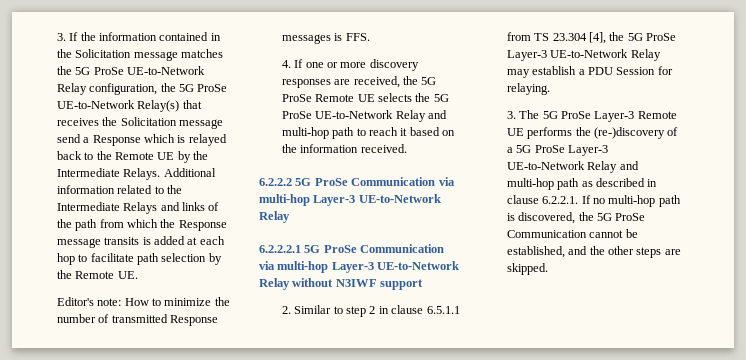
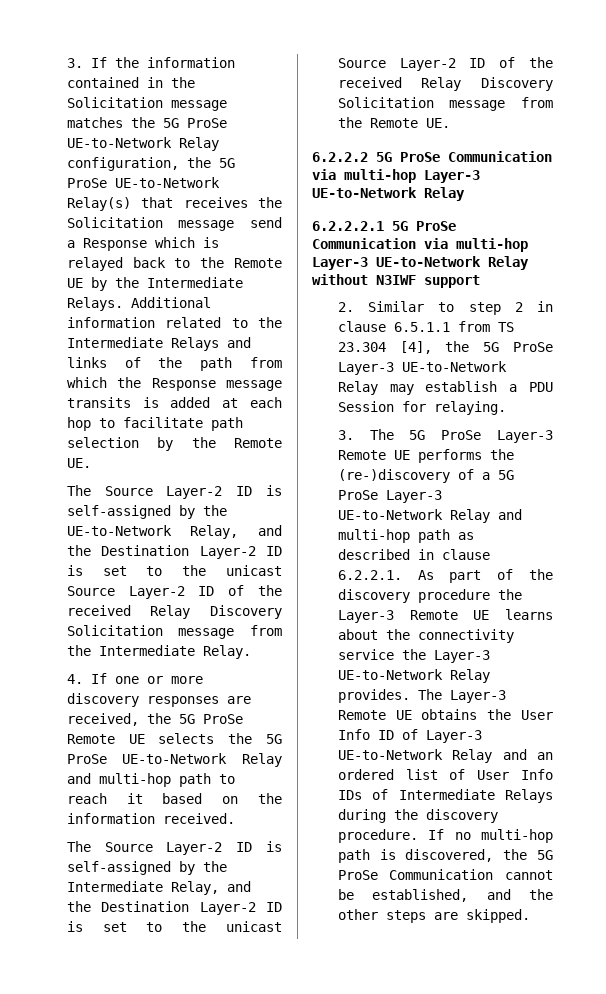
[56,297,230,306] [56,314,219,326] [281,33,370,44] Editor's note: How to minimize the number of transmitted Response messages is FFS. -> [66,485,282,499] [66,505,227,519] [66,525,282,539] [66,545,282,559] [66,565,282,576] [66,585,282,599] [66,605,282,619] [66,625,282,639] [66,645,251,659] The Source Layer-2 ID is self-assigned by the UE-to-Network Relay, and the Destination Layer-2 ID is set to the unicast Source Layer-2 ID of the received Relay Discovery Solicitation message from the Intermediate Relay.
(407, 148) none -> [66,841,282,855] [66,861,227,875] [66,881,251,895] [66,901,282,915] [66,921,282,932] [337,57,553,71] [337,77,553,91] [337,97,553,111] [337,117,450,128] // The Source Layer-2 ID is self-assigned by the Intermediate Relay, and the Destination Layer-2 ID is set to the unicast Source Layer-2 ID of the received Relay Discovery Solicitation message from the Remote UE.
(579, 200) none -> [417,569,553,583] [337,589,522,603] [337,609,553,623] [337,629,514,643] [337,649,490,663] [337,669,490,683] [337,689,506,703] [337,709,553,720] [337,729,482,743] [337,749,553,763] [337,769,553,780] [337,789,553,803] [337,809,498,823] [337,829,418,843] As part of the discovery procedure the Layer-3 Remote UE learns about the connectivity service the Layer-3 UE-to-Network Relay provides. The Layer-3 Remote UE obtains the User Info ID of Layer-3 UE-to-Network Relay and an ordered list of User Info IDs of Intermediate Relays during the discovery procedure.

